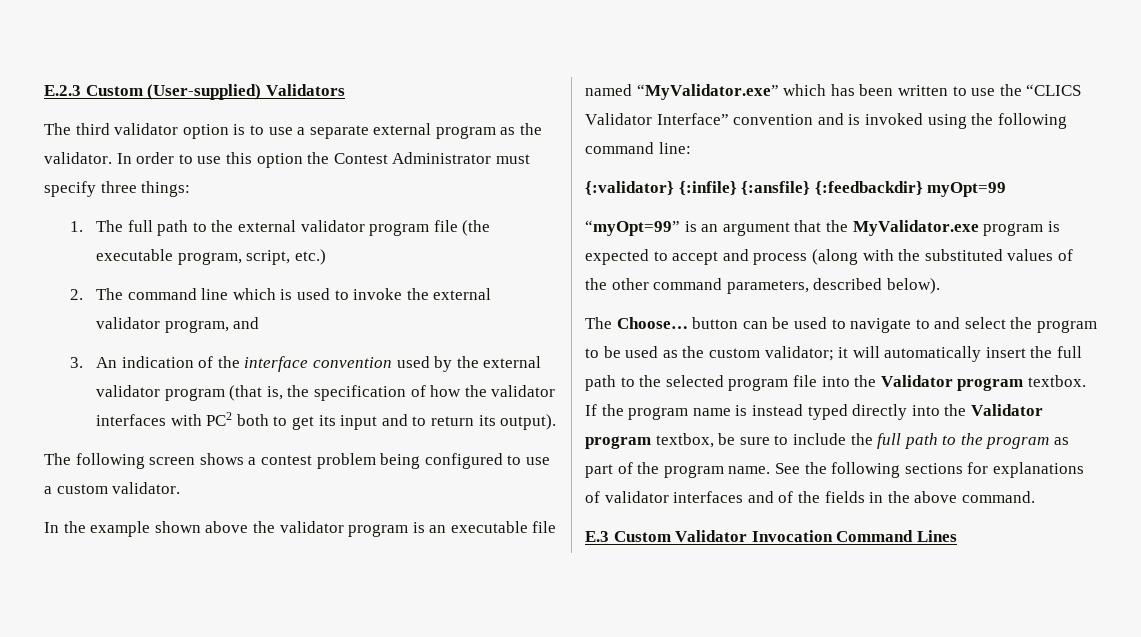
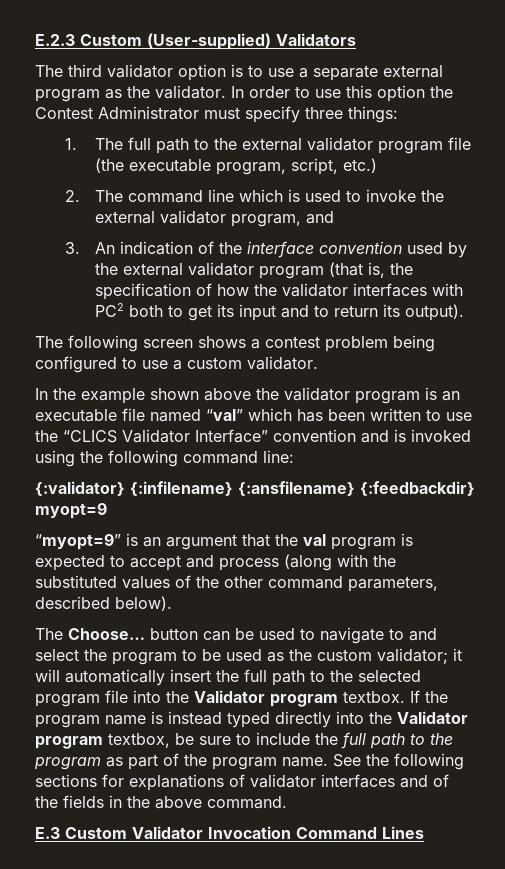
[636,84,779,100] “MyValidator.exe” -> [206,409,243,421] “val”
[678,181,1007,197] [585,220,680,236] {:infile} {:ansfile} {:feedbackdir} myOpt=99 // “myOpt=99” -> [130,481,475,496] [35,502,107,519] [35,533,121,550] {:infilename} {:ansfilename} {:feedbackdir} myopt=9 // “myopt=9”
[852,220,979,236] MyValidator.exe -> [303,534,326,546] val

